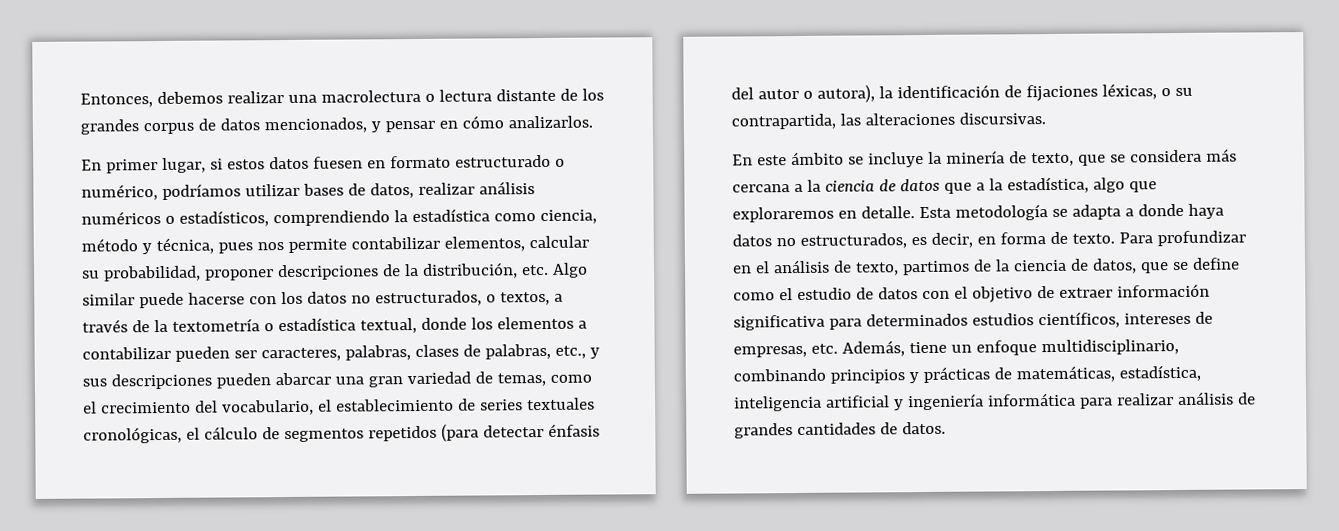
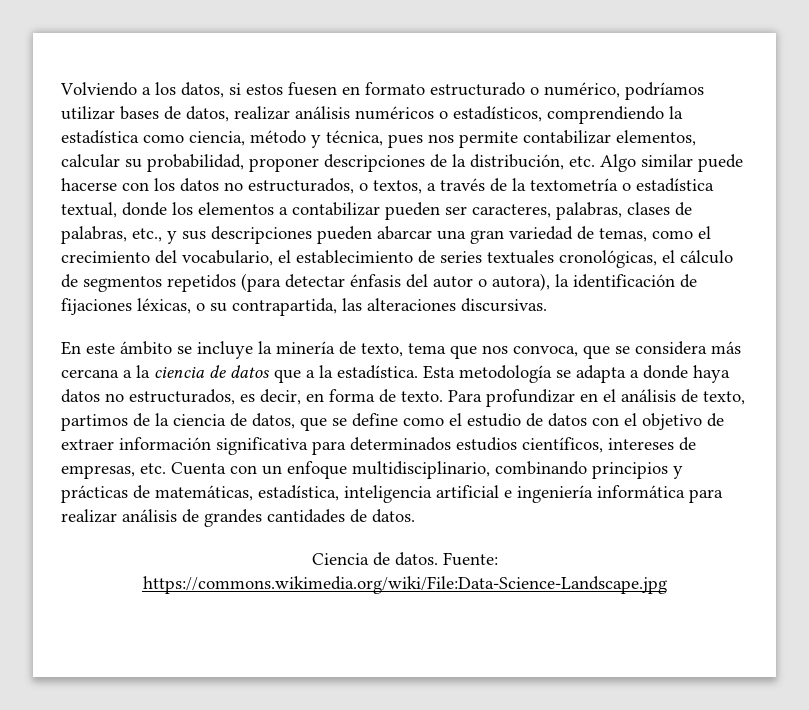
[80,88,604,108] [80,115,593,135] [81,157,206,174] Entonces, debemos realizar una macrolectura o lectura distante de los grandes corpus de datos mencionados, y pensar en cómo analizarlos. // En primer lugar, -> [60,82,224,98] Volviendo a los datos,
[268,156,309,170] datos -> (283, 89) none
(1074, 159) none -> [408,343,578,359] tema que nos convoca,
[1006,176,1157,194] [732,206,915,223] estadística, algo que exploraremos en detalle. -> [337,365,418,379] estadística.
[841,340,947,357] Además, tiene -> [171,462,257,475] Cuenta con
[893,399,904,411] y -> [504,490,512,498] e
(946, 428) none -> [311,552,498,566] [142,576,667,594] // Ciencia de datos. Fuente: https://commons.wikimedia.org/wiki/File:Data-Science-Landscape.jpg

